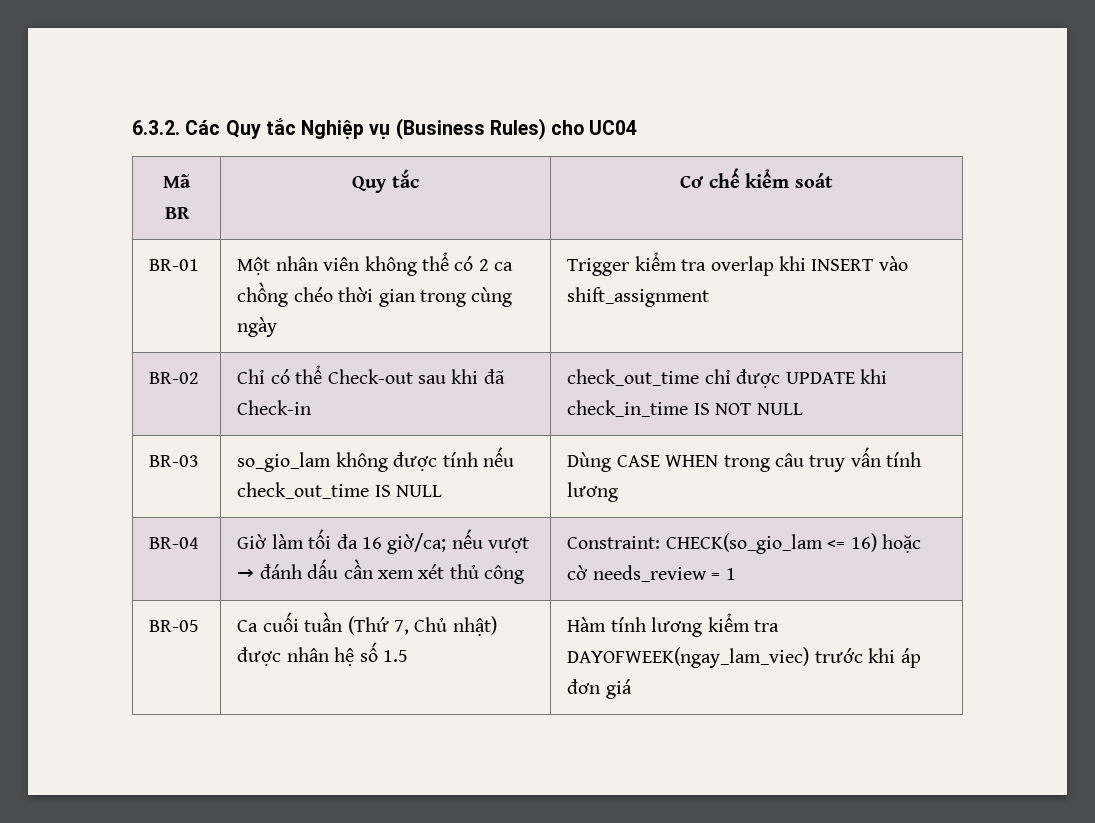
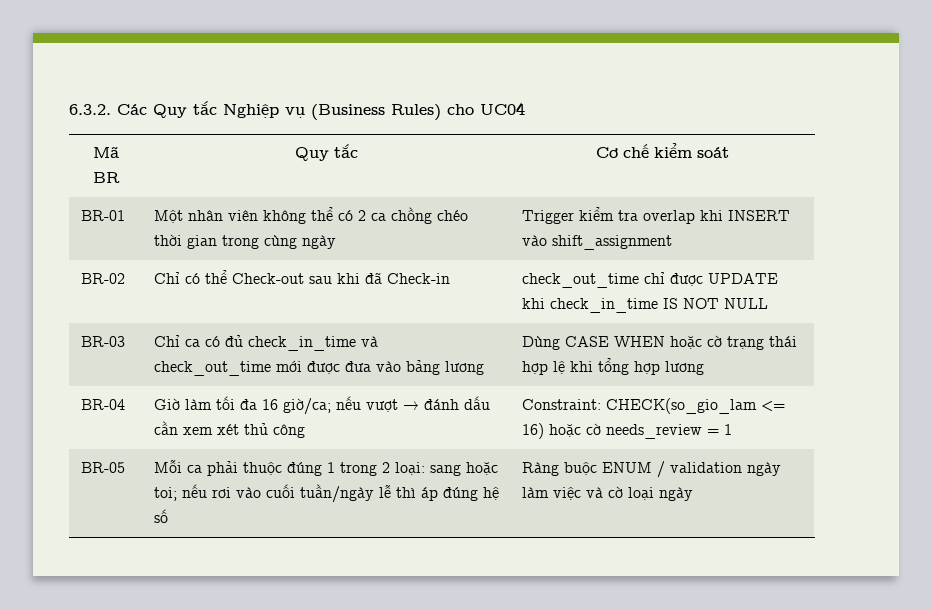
[237,447,515,472] [237,482,443,499] [567,447,922,472] so_gio_lam không được tính nếu check_out_time IS NULL | Dùng CASE WHEN trong câu truy vấn tính -> [153,335,378,351] [153,360,484,376] [521,335,797,350] [521,358,660,375] Chỉ ca có đủ check_in_time và check_out_time mới được đưa vào bảng lương | Dùng CASE WHEN hoặc cờ trạng thái hợp lệ khi tổng hợp
[237,612,497,636] [237,642,409,666] [567,613,780,637] [567,647,921,668] [567,679,632,699] Ca cuối tuần (Thứ 7, Chủ nhật) được nhân hệ số 1.5 | Hàm tính lương kiểm tra DAYOFWEEK(ngay_lam_viec) trước khi áp đơn giá -> [153,459,498,476] [153,484,499,503] [153,509,168,523] [521,461,781,478] [521,486,693,501] Mỗi ca phải thuộc đúng 1 trong 2 loại: sang hoặc toi; nếu rơi vào cuối tuần/ngày lễ thì áp đúng hệ số | Ràng buộc ENUM / validation ngày làm việc và cờ loại ngày

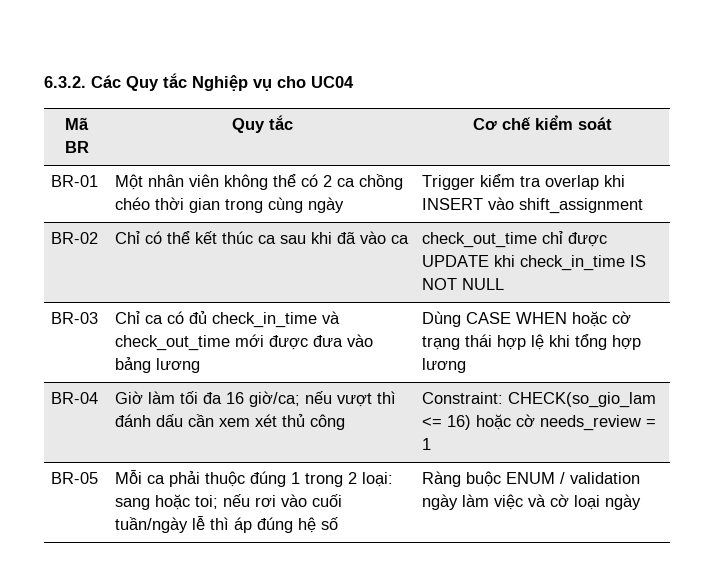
[311,104,441,121] (Business Rules) -> (272, 85) none
[231,273,304,284] Check-out -> [195,231,277,244] kết thúc ca
[386,273,450,284] Check-in -> [360,231,410,244] vào ca
[402,401,419,410] → -> [377,391,397,404] thì

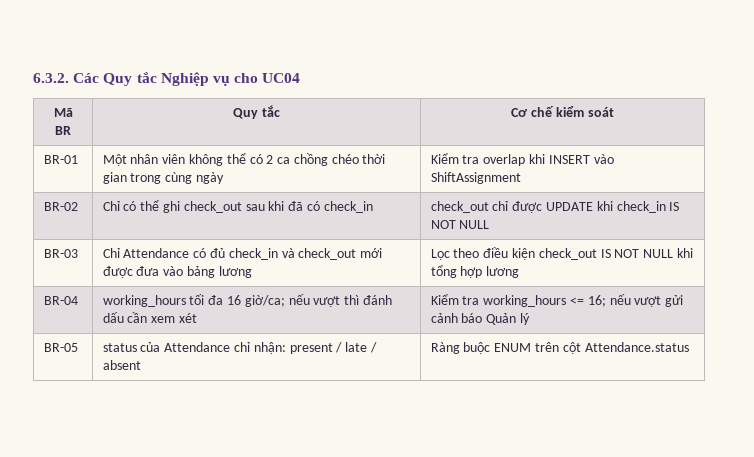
[422,174,516,190] Trigger kiểm -> [430,153,459,164] Kiểm
[519,198,644,214] shift_assignment -> [430,172,521,184] ShiftAssignment
[195,231,410,244] [422,232,538,248] kết thúc ca sau khi đã vào ca | check_out_time -> [162,201,373,213] [430,201,489,213] ghi check_out sau khi đã có check_in | check_out
[520,255,626,271] check_in_time -> [616,201,666,213] check_in
[145,315,164,324] ca -> [123,248,190,258] Attendance
[212,311,341,328] [115,335,231,351] check_in_time và check_out_time -> [228,248,357,260] check_in và check_out
[422,311,632,327] [422,334,545,350] Dùng CASE WHEN hoặc cờ trạng thái hợp lệ -> [430,247,674,260] Lọc theo điều kiện check_out IS NOT NULL
[115,391,176,404] Giờ làm -> [102,295,186,307] working_hours
[282,414,346,430] [422,392,657,408] [422,414,657,431] [422,438,432,450] [51,472,99,484] [115,470,394,487] [115,494,343,510] [115,516,339,533] [422,471,641,487] [422,494,642,510] thủ công | Constraint: CHECK(so_gio_lam <= 16) hoặc cờ needs_review = 1 // BR-05 | Mỗi ca phải thuộc đúng 1 trong 2 loại: sang hoặc toi; nếu rơi vào cuối tuần/ngày lễ thì áp đúng hệ số | Ràng buộc ENUM / validation ngày làm việc và cờ loại ngày -> [430,294,684,307] [430,313,530,325] [43,343,78,352] [102,342,377,354] [102,360,141,370] [430,342,689,354] | Kiểm tra working_hours <= 16; nếu vượt gửi cảnh báo Quản lý // BR-05 | status của Attendance chỉ nhận: present / late / absent | Ràng buộc ENUM trên cột Attendance.status

